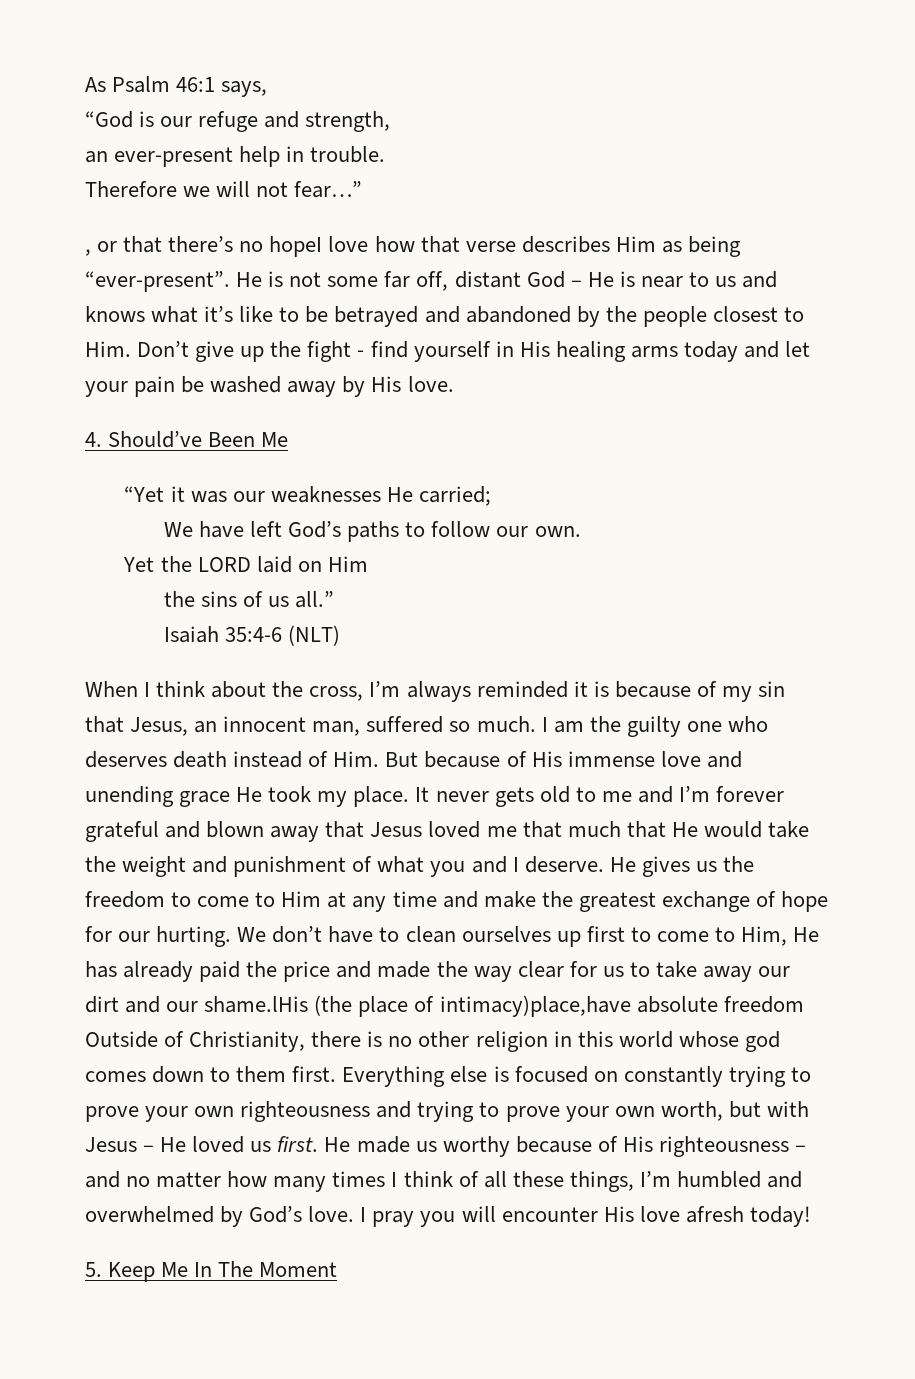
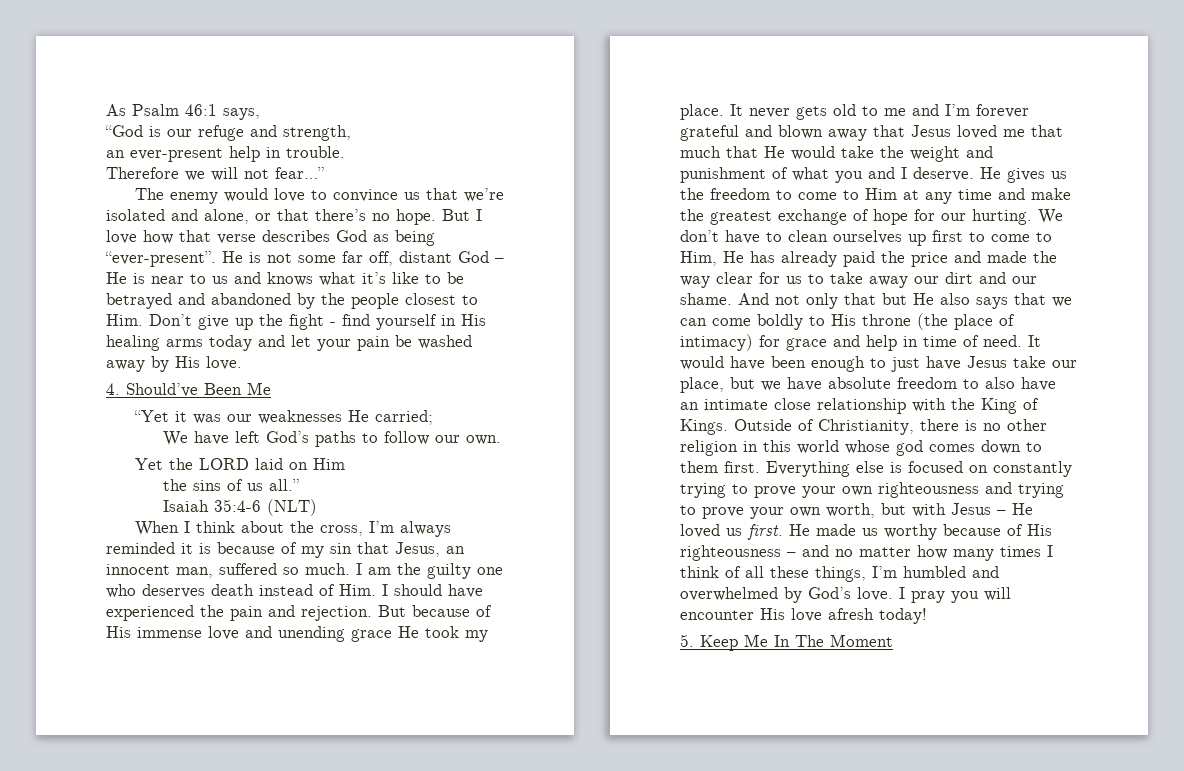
[85,249,91,256] , -> [134,188,504,204] [106,209,249,224] The enemy would love to convince us that we’re isolated and alone,
[269,236,323,257] hopeI -> [396,209,482,225] hope. But I
[615,236,656,252] Him -> [336,230,367,242] God
(380, 759) none -> [382,584,483,598] [106,605,372,621] I should have experienced the pain and rejection.
[204,995,804,1017] shame.lHis (the place of intimacy)place,have absolute freedom -> [680,293,1072,309] [680,313,1015,330] [680,334,1041,351] [680,356,1077,372] [680,377,1056,393] [680,398,1039,414] [680,419,728,435] shame. And not only that but He also says that we can come boldly to His throne (the place of intimacy) for grace and help in time of need. It would have been enough to just have Jesus take our place, but we have absolute freedom to also have an intimate close relationship with the King of Kings.

